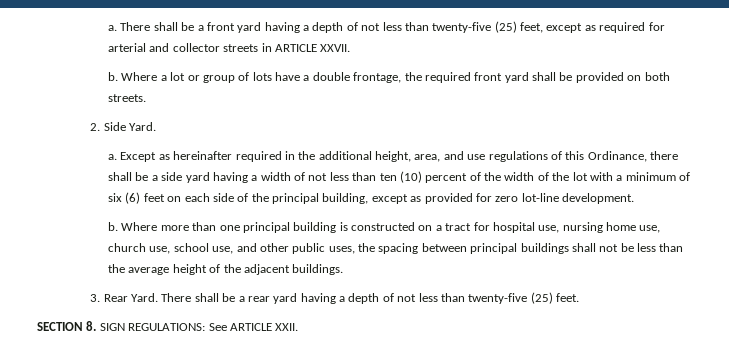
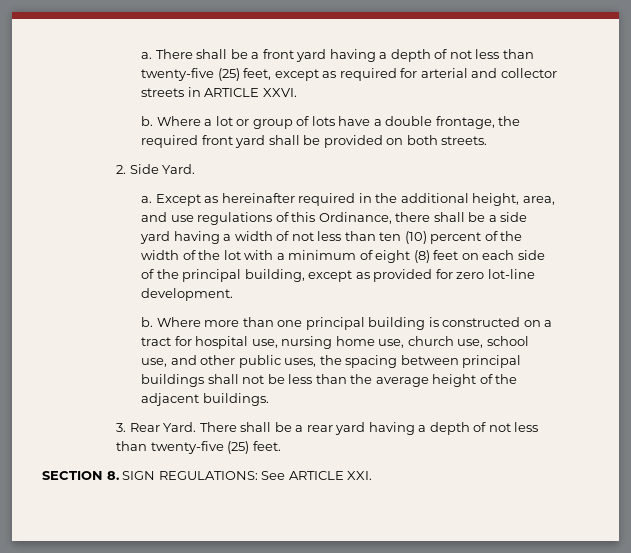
[320,44,351,52] XXVII. -> [262,88,297,97] XXVI.
[108,192,141,204] six (6) -> [375,250,430,263] eight (8)
[275,323,299,331] XXII. -> [347,471,373,480] XXI.

